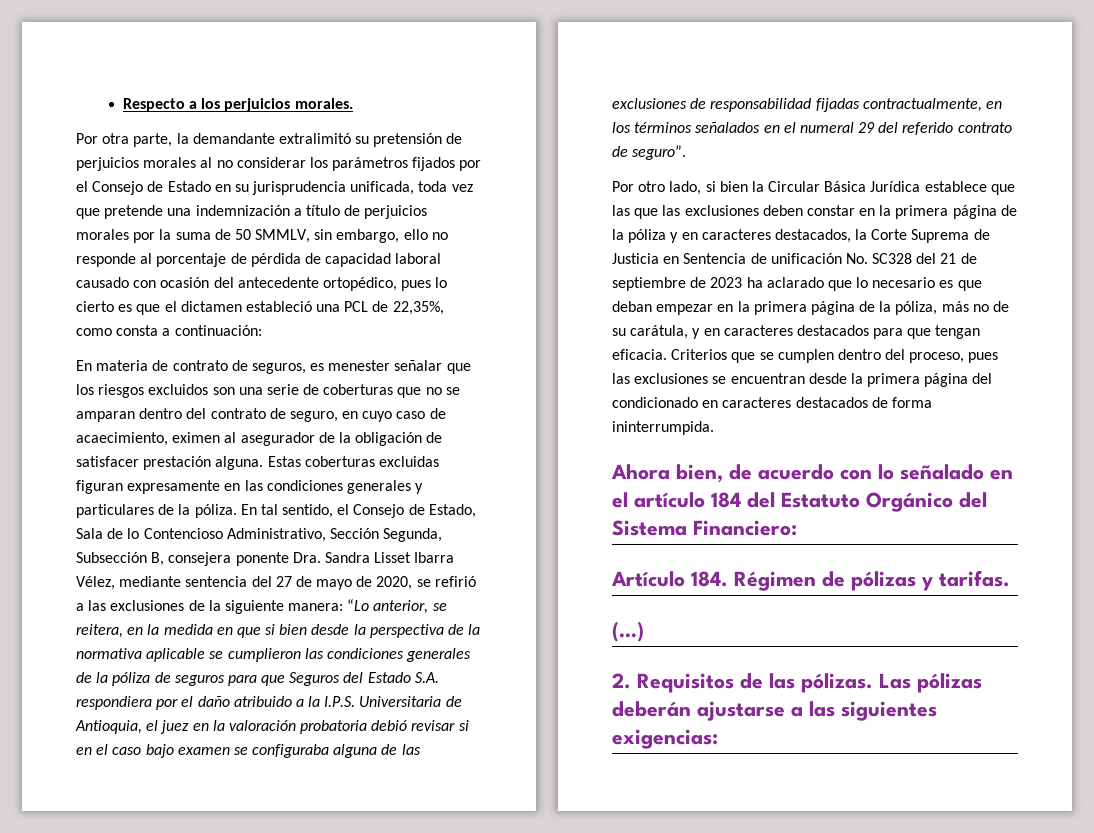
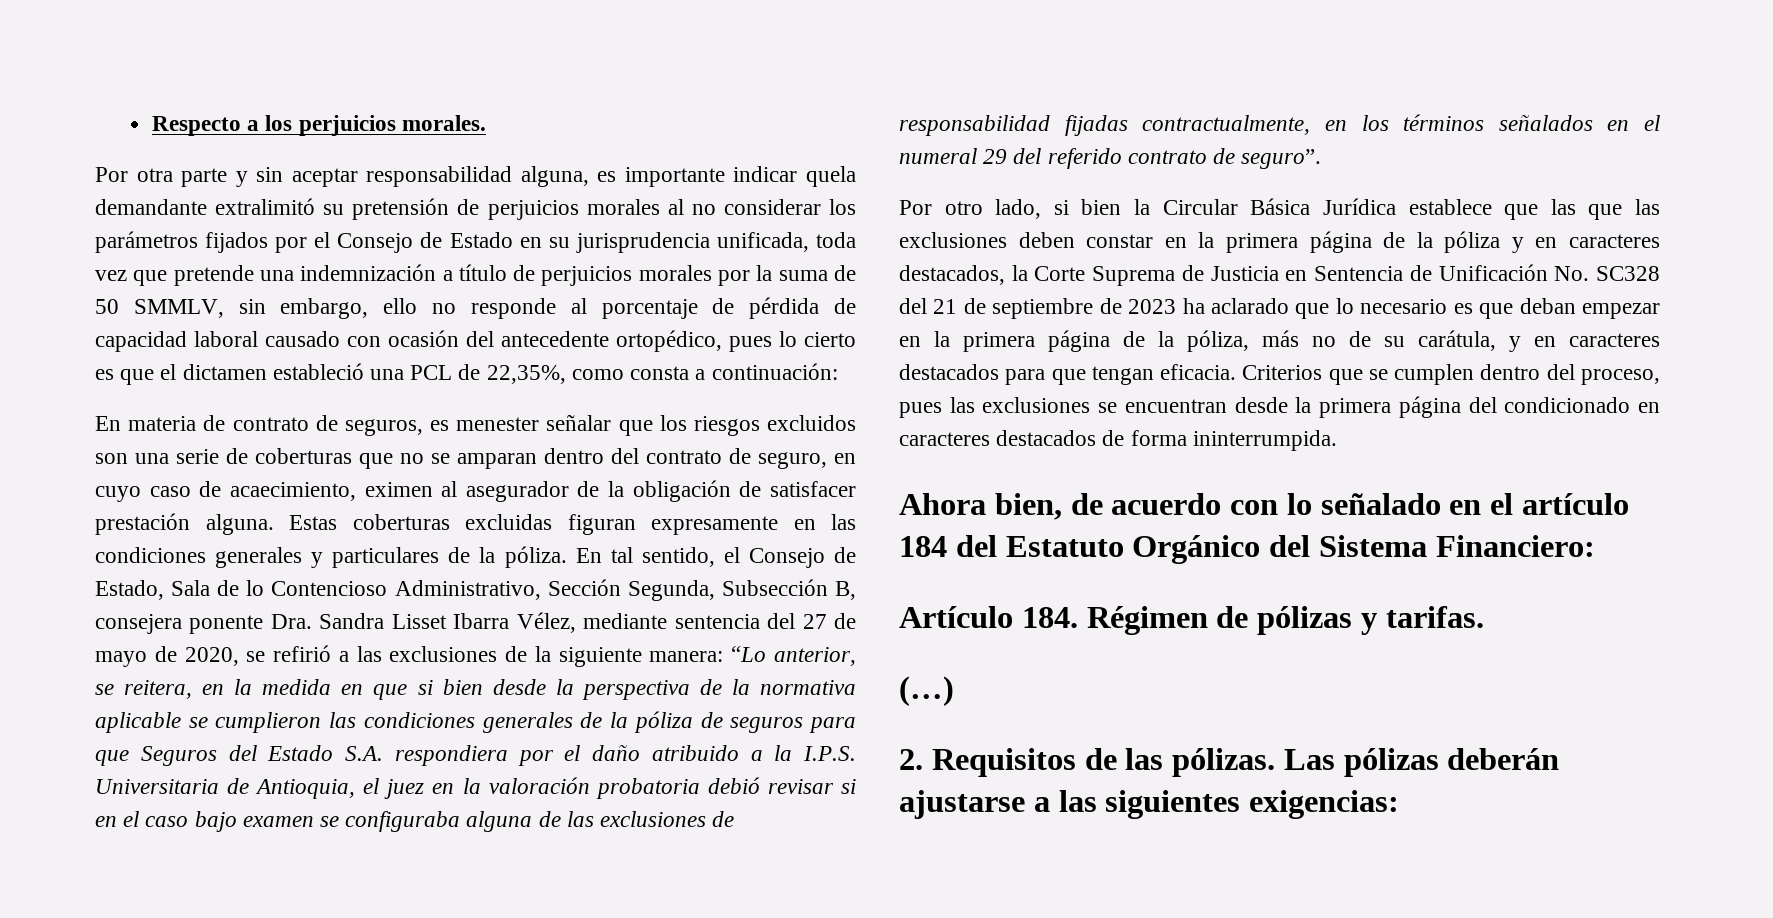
[133,133,189,147] parte, la -> [181,166,856,187] parte y sin aceptar responsabilidad alguna, es importante indicar quela
[770,253,842,264] unificación -> [1438,264,1548,281] Unificación

